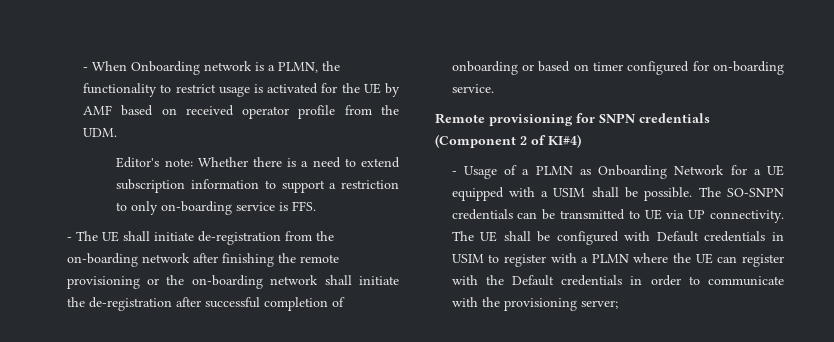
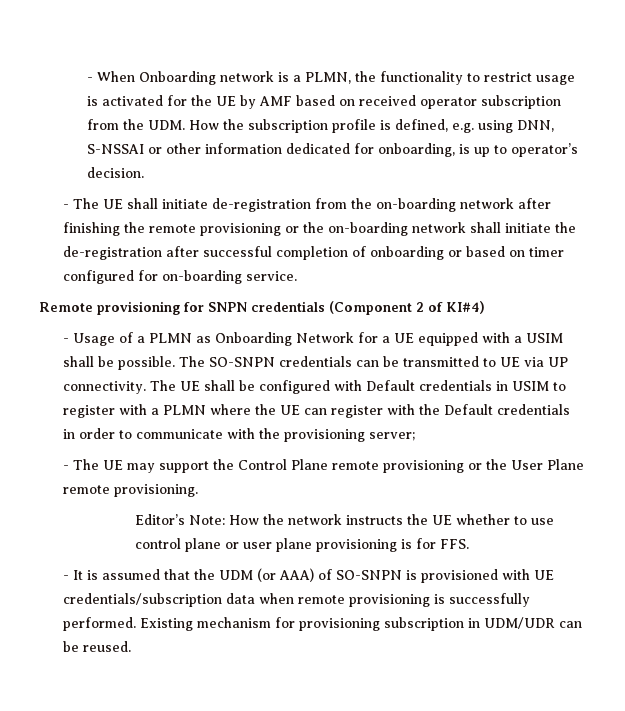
[298,105,336,119] profile -> [481,95,562,109] subscription
[116,157,401,168] [116,179,399,193] [116,201,317,215] // Editor's note: Whether there is a need to extend subscription information to support a restriction to only on-boarding service is FFS. -> [189,119,555,133] [87,143,579,157] [87,167,145,178] How the subscription profile is defined, e.g. using DNN, S-NSSAI or other information dedicated for onboarding, is up to operator’s decision.
(618, 304) none -> [63,459,585,473] [63,484,199,497] [135,514,555,525] [135,538,470,552] [63,568,555,583] [63,593,531,607] [63,617,583,631] [63,641,132,652] // - The UE may support the Control Plane remote provisioning or the User Plane remote provisioning. // Editor’s Note: How the network instructs the UE whether to use control plane or user plane provisioning is for FFS. // - It is assumed that the UDM (or AAA) of SO-SNPN is provisioned with UE credentials/subscription data when remote provisioning is successfully performed. Existing mechanism for provisioning subscription in UDM/UDR can be reused.

